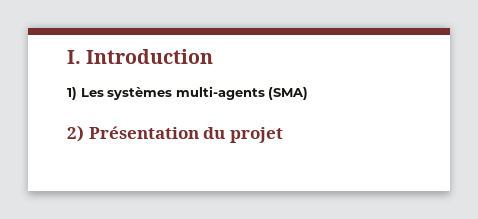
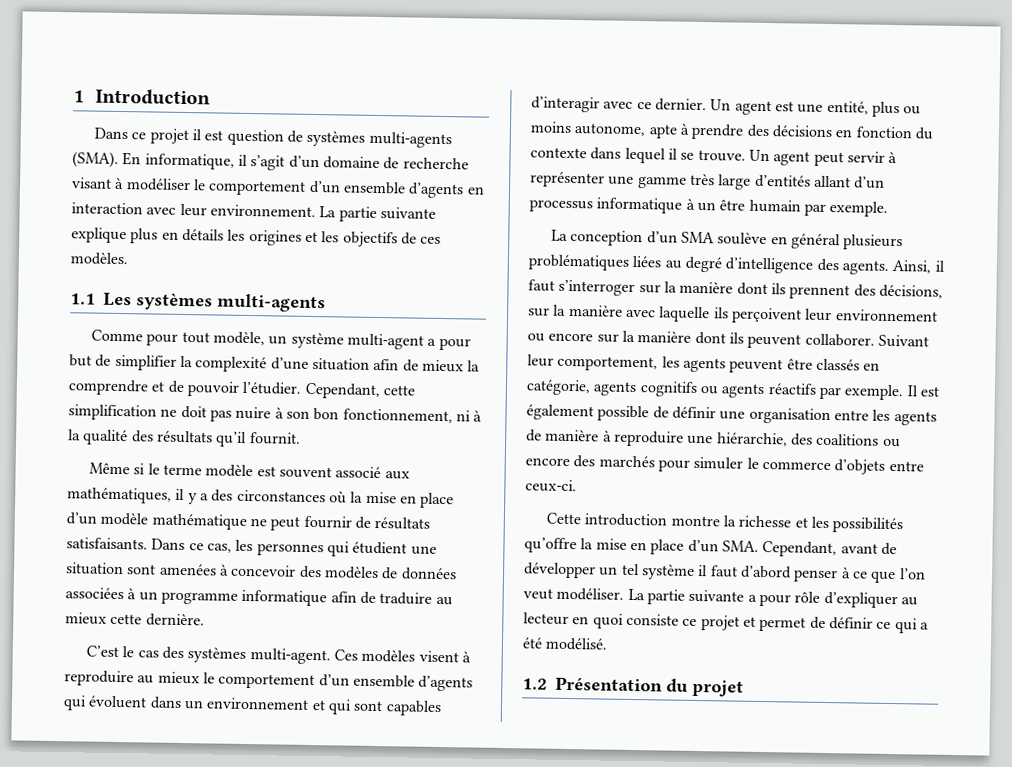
[67,50,81,64] I. -> [73,90,84,103] 1
[67,86,309,100] [67,125,84,142] 1) Les systèmes multi-agents (SMA) // 2) -> [94,127,452,149] [72,151,469,171] [71,177,485,199] [71,202,436,222] [71,227,442,248] [70,252,128,266] [70,292,326,313] [91,329,471,351] [69,354,481,373] [68,379,415,400] [68,404,483,424] [68,429,301,447] [89,462,410,480] [67,487,455,509] [66,512,431,531] [66,537,437,557] [65,562,457,581] [65,587,453,607] [65,612,205,627] [86,645,471,665] [64,670,474,692] [63,695,442,717] [531,96,922,118] [530,121,934,140] [530,147,898,167] [530,171,886,190] [529,197,889,217] [551,229,904,251] [528,254,945,275] [528,279,943,300] [528,304,938,324] [527,330,929,349] [527,354,881,374] [526,379,940,401] [526,404,937,426] [526,429,901,448] [525,455,924,475] [525,479,577,493] [546,512,904,534] [524,537,897,558] [523,562,926,584] [523,587,918,609] [523,612,929,634] [522,637,609,651] [522,678,548,690] Dans ce projet il est question de systèmes multi-agents (SMA). En informatique, il s’agit d’un domaine de recherche visant à modéliser le comportement d’un ensemble d’agents en interaction avec leur environnement. La partie suivante explique plus en détails les origines et les objectifs de ces modèles. // 1.1 Les systèmes multi-agents // Comme pour tout modèle, un système multi-agent a pour but de simplifier la complexité d’une situation afin de mieux la comprendre et de pouvoir l’étudier. Cependant, cette simplification ne doit pas nuire à son bon fonctionnement, ni à la qualité des résultats qu’il fournit. // Même si le terme modèle est souvent associé aux mathématiques, il y a des circonstances où la mise en place d’un modèle mathématique ne peut fournir de résultats satisfaisants. Dans ce cas, les personnes qui étudient une situation sont amenées à concevoir des modèles de données associées à un programme informatique afin de traduire au mieux cette dernière. // C’est le cas des systèmes multi-agent. Ces modèles visent à reproduire au mieux le comportement d’un ensemble d’agents qui évoluent dans un environnement et qui sont capables d’interagir avec ce dernier. Un agent est une entité, plus ou moins autonome, apte à prendre des décisions en fonction du contexte dans lequel il se trouve. Un agent peut servir à représenter une gamme très large d’entités allant d’un processus informatique à un être humain par exemple. // La conception d’un SMA soulève en général plusieurs problématiques liées au degré d’intelligence des agents. Ainsi, il faut s’interroger sur la manière dont ils prennent des décisions, sur la manière avec laquelle ils perçoivent leur environnement ou encore sur la manière dont ils peuvent collaborer. Suivant leur comportement, les agents peuvent être classés en catégorie, agents cognitifs ou agents réactifs par exemple. Il est également possible de définir une organisation entre les agents de manière à reproduire une hiérarchie, des coalitions ou encore des marchés pour simuler le commerce d’objets entre ceux-ci. // Cette introduction montre la richesse et les possibilités qu’offre la mise en place d’un SMA. Cependant, avant de développer un tel système il faut d’abord penser à ce que l’on veut modéliser. La partie suivante a pour rôle d’expliquer au lecteur en quoi consiste ce projet et permet de définir ce qui a été modélisé. // 1.2

